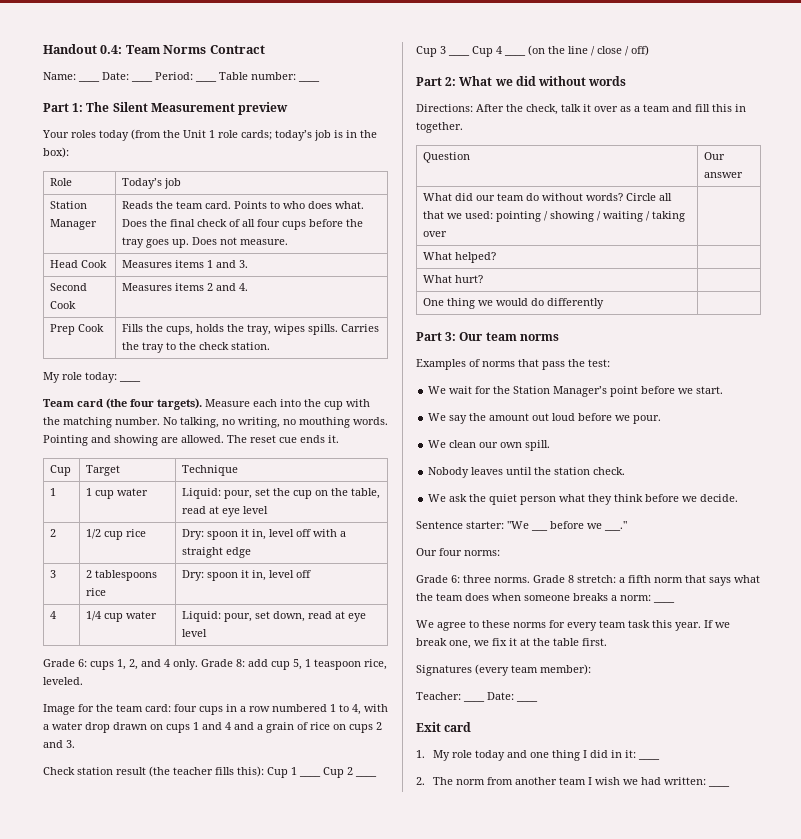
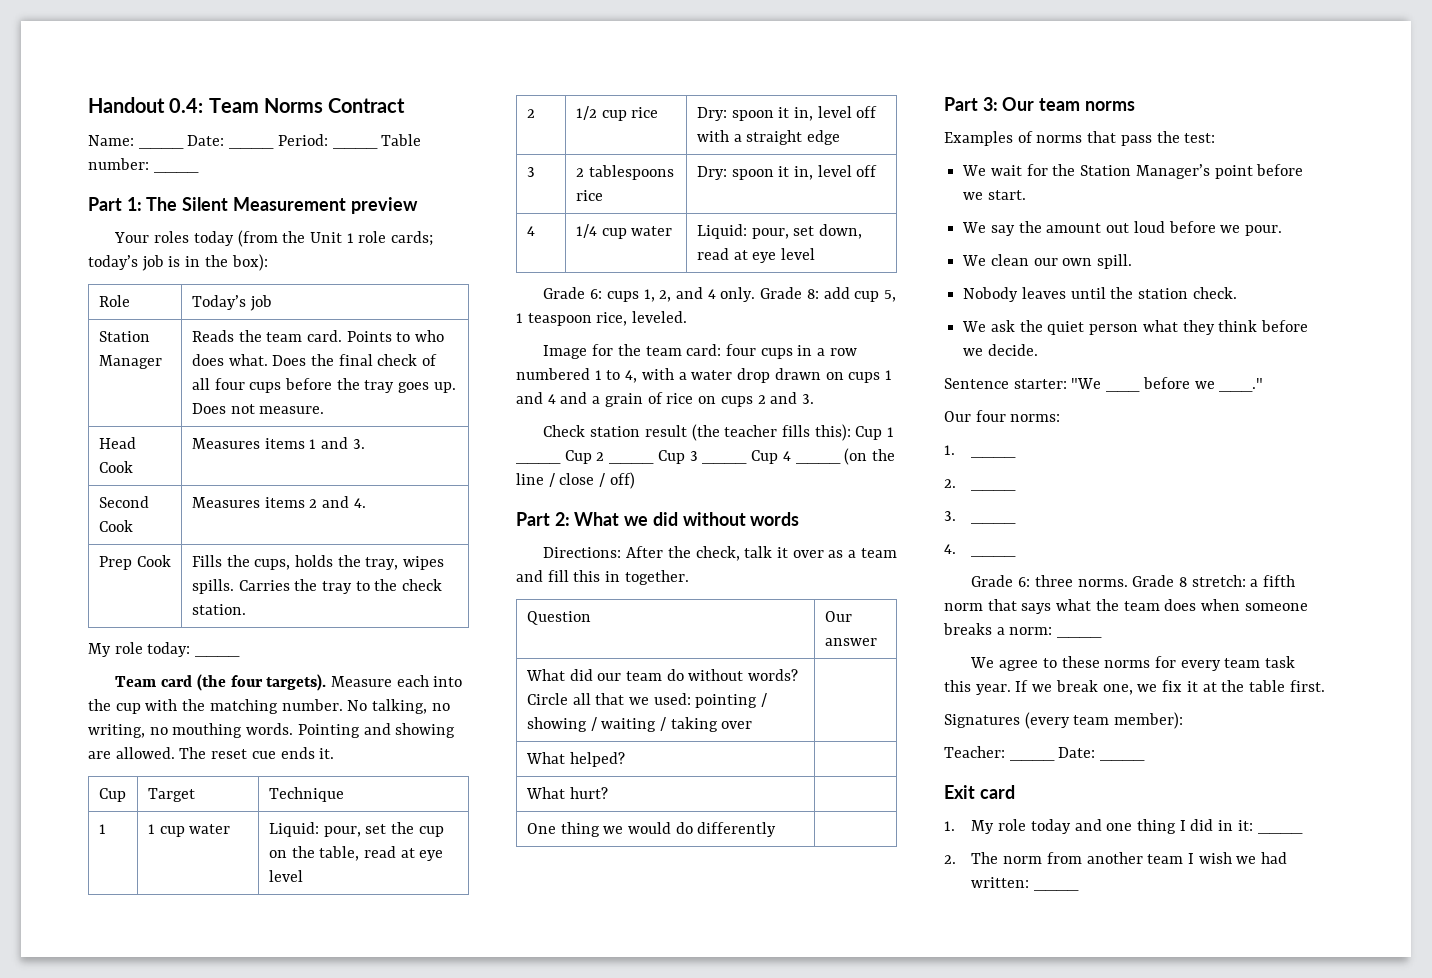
(500, 553) none -> [944,445,955,455] [971,455,1017,458] [944,479,956,488] [971,488,1017,491] [944,511,956,521] [971,521,1017,524] [944,544,956,554] [971,554,1017,557] // 1. ____ // 2. ____ // 3. ____ // 4. ____

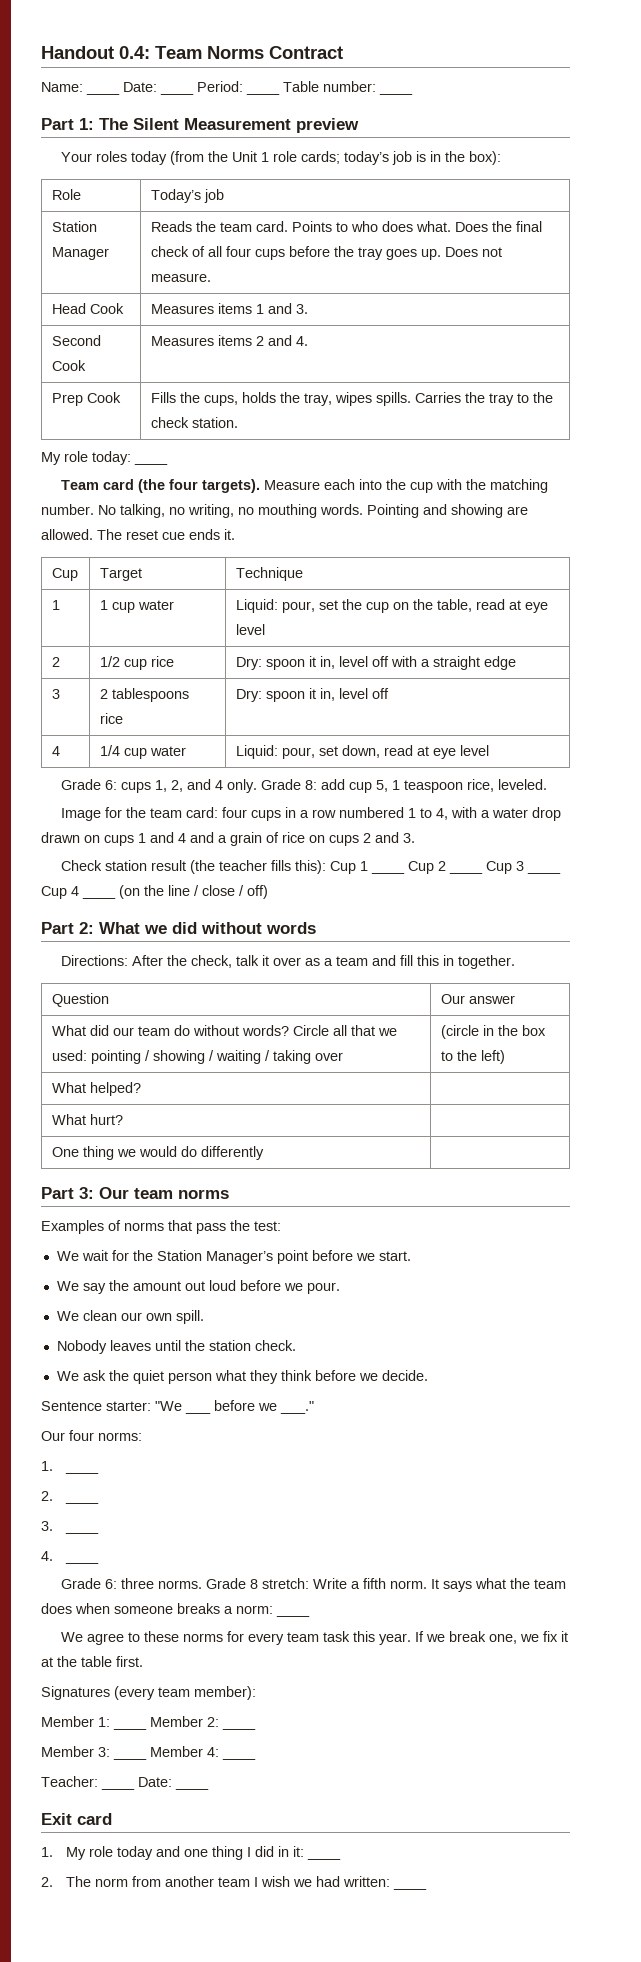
(753, 725) none -> [440,1025,546,1039] [440,1050,505,1064] (circle in the box to the left)
(1246, 581) none -> [313,1578,348,1589] Write
[944,599,1017,611] norm that -> [390,1579,440,1589] norm. It
(1184, 720) none -> [41,1716,110,1727] [113,1727,147,1730] [150,1716,219,1727] [222,1727,256,1730] [41,1746,110,1757] [113,1757,147,1760] [150,1746,219,1757] [222,1757,256,1760] // Member 1: ____ Member 2: ____ // Member 3: ____ Member 4: ____

